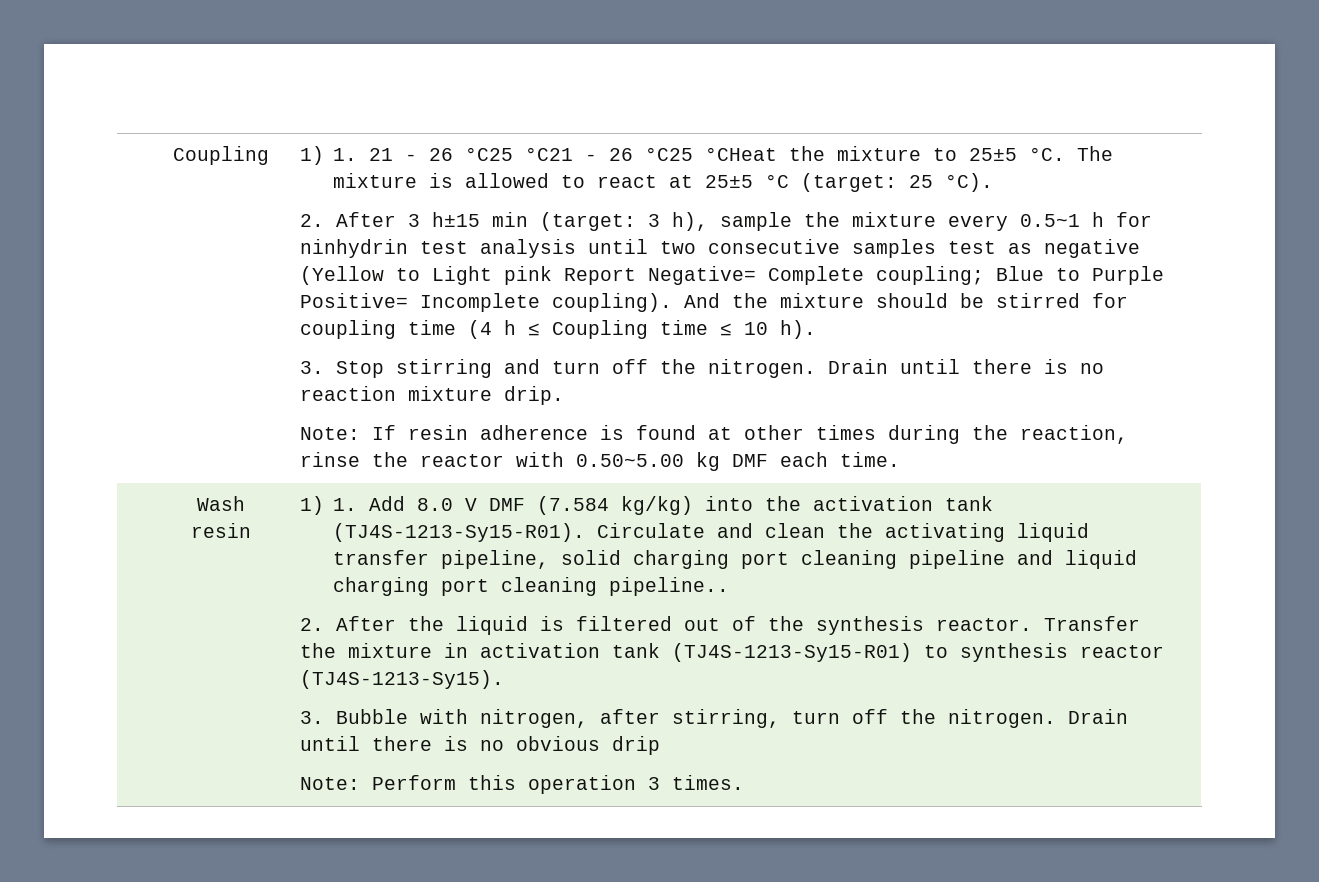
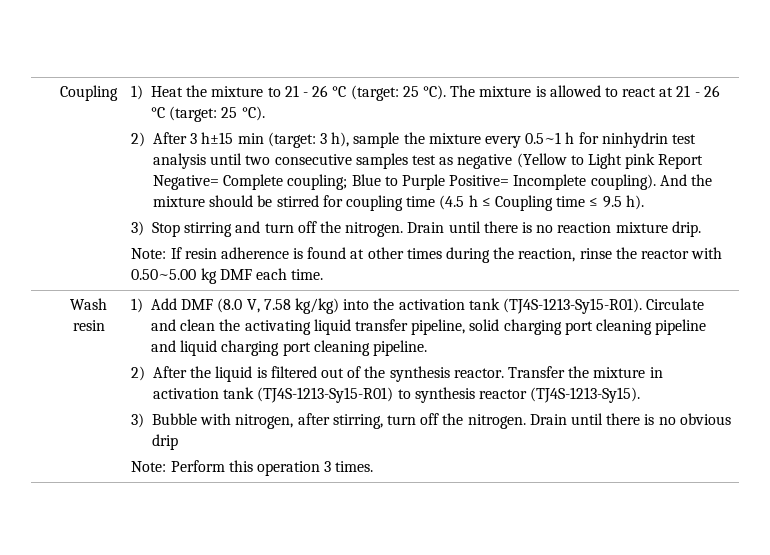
[333,146,1066,161] 1. 21 - 26 °C25 °C21 - 26 °C25 °CHeat the mixture to 25±5 °C. -> [151,85,446,101] Heat the mixture to 21 - 26 °C (target: 25 °C).
[705,175,754,188] 25±5 -> [676,85,720,97] 21 - 26
[299,214,324,227] 2. -> [131,132,146,147] 2)
[467,320,492,339] (4 -> [439,195,465,210] (4.5
[743,322,768,335] 10 -> [602,196,622,208] 9.5
[299,361,324,374] 3. -> [131,221,145,236] 3)
[333,496,610,515] 1. Add 8.0 V DMF (7.584 -> [151,298,291,313] Add DMF (8.0 V, 7.58
[609,577,730,596] [299,618,324,631] pipeline.. // 2. -> [373,340,428,356] [131,366,146,381] pipeline. // 2)
[299,711,324,724] 3. -> [131,413,145,428] 3)

